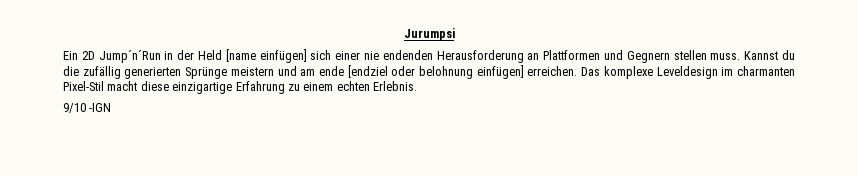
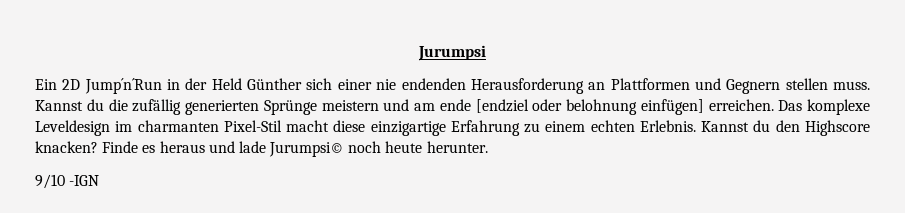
[225,49,307,63] [name einfügen] -> [247,78,303,90] Günther
(417, 86) none -> [701,120,870,136] [35,141,488,157] Kannst du den Highscore knacken? Finde es heraus und lade Jurumpsi© noch heute herunter.

